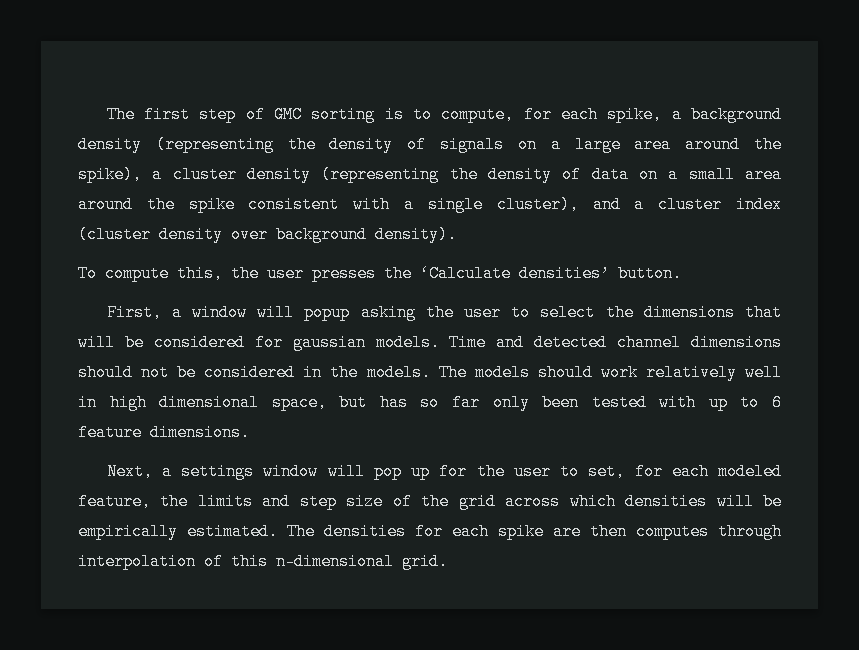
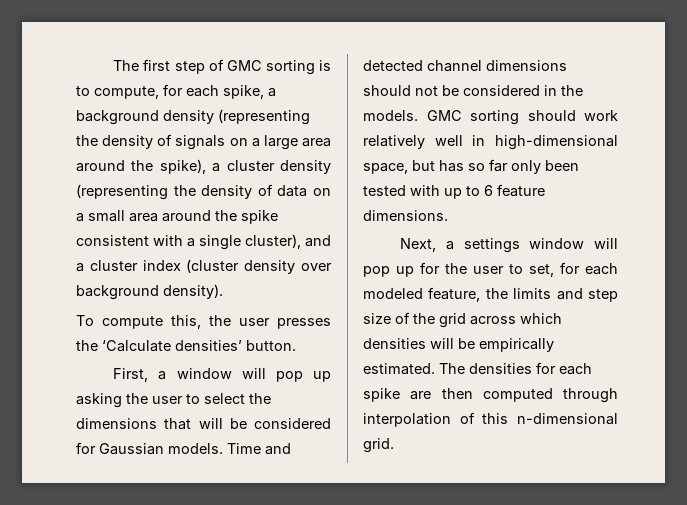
[304,304,351,321] popup -> [275,371,331,382] pop up
[292,334,366,351] gaussian -> [99,443,164,455] Gaussian
[438,364,530,381] The models -> [426,110,519,125] GMC sorting
[109,394,260,411] high dimensional -> [495,135,618,150] high-dimensional
[636,523,709,540] computes -> [482,388,553,402] computed

